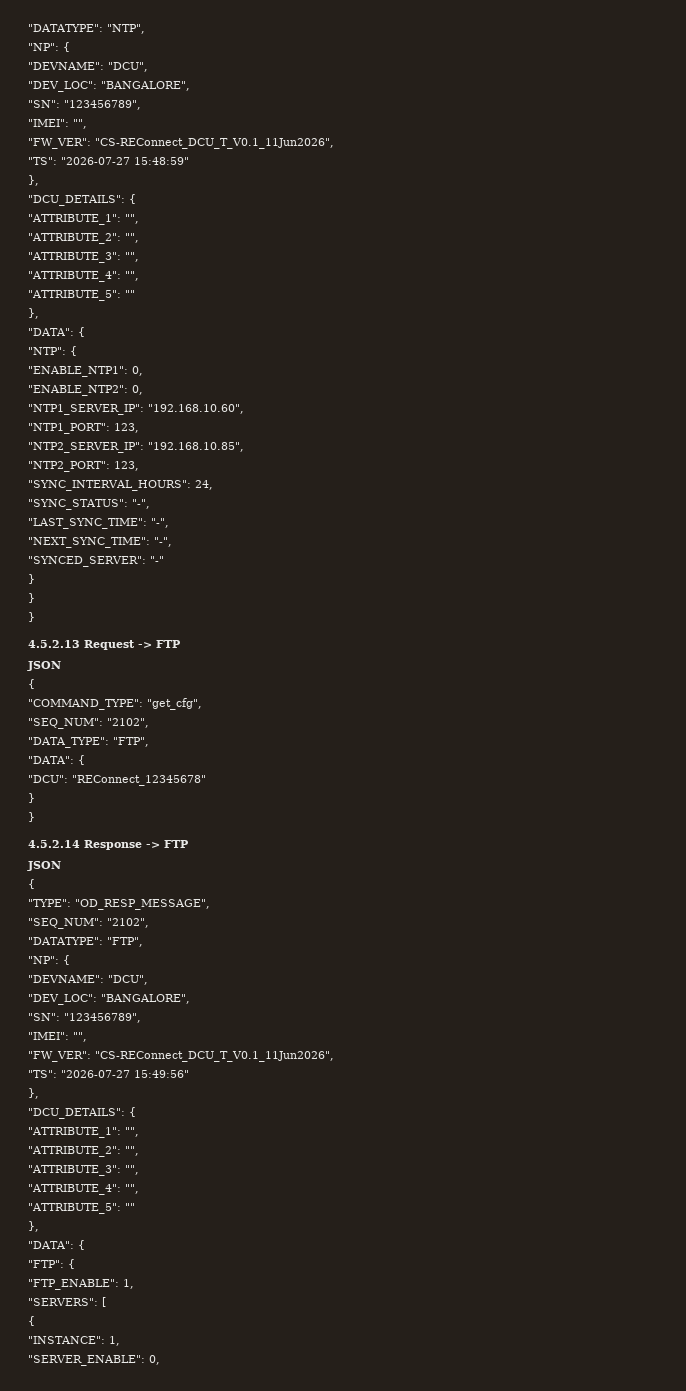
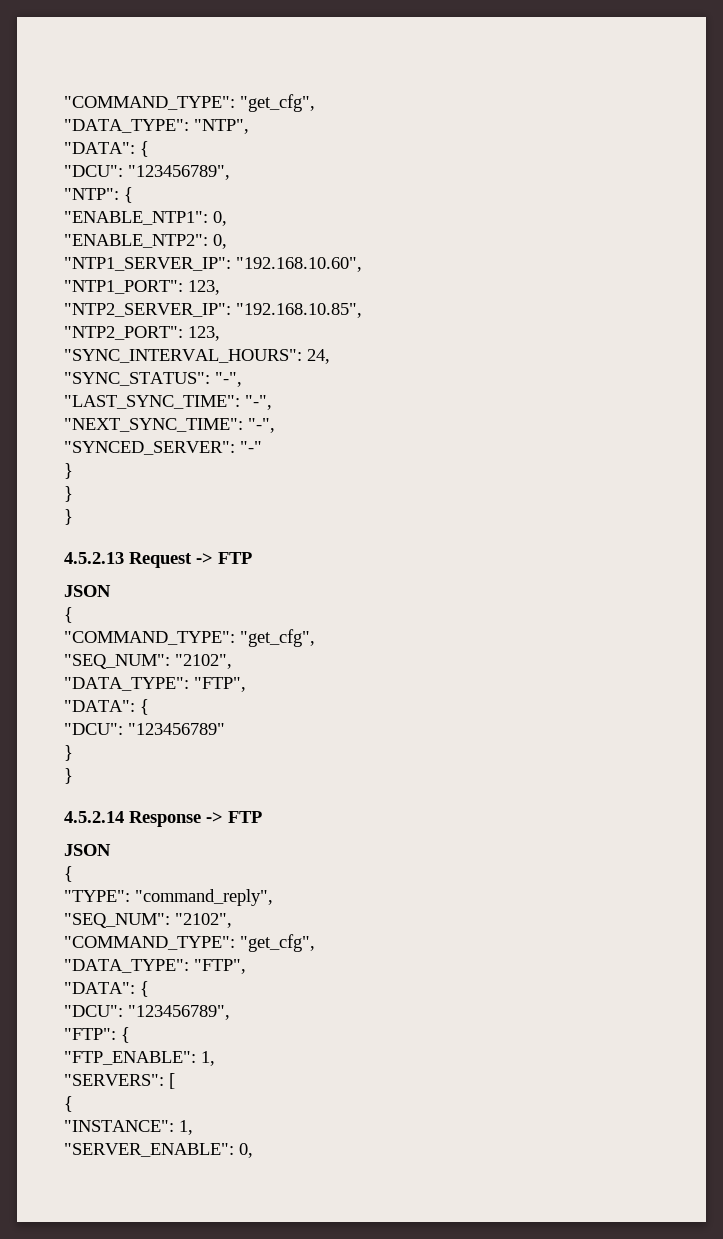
[28,24,145,34] [28,42,70,52] [28,62,148,72] [28,81,190,92] [28,100,141,110] [28,119,87,129] [28,138,334,149] [28,157,189,165] [28,175,39,186] [28,194,136,206] [28,214,139,225] [28,233,139,244] [28,252,139,263] [28,271,139,282] [28,290,135,301] [28,308,39,319] [28,327,85,337] "DATATYPE": "NTP", // "NP": { // "DEVNAME": "DCU", // "DEV_LOC": "BANGALORE", // "SN": "123456789", // "IMEI": "", // "FW_VER": "CS-REConnect_DCU_T_V0.1_11Jun2026", // "TS": "2026-07-27 15:48:59" // }, // "DCU_DETAILS": { // "ATTRIBUTE_1": "", // "ATTRIBUTE_2": "", // "ATTRIBUTE_3": "", // "ATTRIBUTE_4": "", // "ATTRIBUTE_5": "" // }, // "DATA": { -> [64,94,315,112] [64,119,249,134] [64,141,149,157] [64,165,230,180] "COMMAND_TYPE": "get_cfg", // "DATA_TYPE": "NTP", // "DATA": { // "DCU": "123456789",
[72,775,206,786] "REConnect_12345678" -> [128,723,225,735] "123456789"
[75,899,210,910] [28,918,149,929] [28,937,143,947] [28,955,70,965] [28,975,148,985] [28,994,190,1005] [28,1013,141,1023] [28,1032,87,1042] [28,1051,334,1062] [28,1070,189,1078] [28,1088,39,1099] [28,1107,136,1119] [28,1127,139,1138] [28,1146,139,1157] [28,1165,139,1176] [28,1184,139,1195] [28,1203,135,1214] [28,1221,39,1232] [28,1240,85,1250] "OD_RESP_MESSAGE", // "SEQ_NUM": "2102", // "DATATYPE": "FTP", // "NP": { // "DEVNAME": "DCU", // "DEV_LOC": "BANGALORE", // "SN": "123456789", // "IMEI": "", // "FW_VER": "CS-REConnect_DCU_T_V0.1_11Jun2026", // "TS": "2026-07-27 15:49:56" // }, // "DCU_DETAILS": { // "ATTRIBUTE_1": "", // "ATTRIBUTE_2": "", // "ATTRIBUTE_3": "", // "ATTRIBUTE_4": "", // "ATTRIBUTE_5": "" // }, // "DATA": { -> [135,889,273,906] [64,913,232,928] [64,934,315,952] [64,959,246,974] [64,981,149,997] [64,1005,230,1020] "command_reply", // "SEQ_NUM": "2102", // "COMMAND_TYPE": "get_cfg", // "DATA_TYPE": "FTP", // "DATA": { // "DCU": "123456789",

